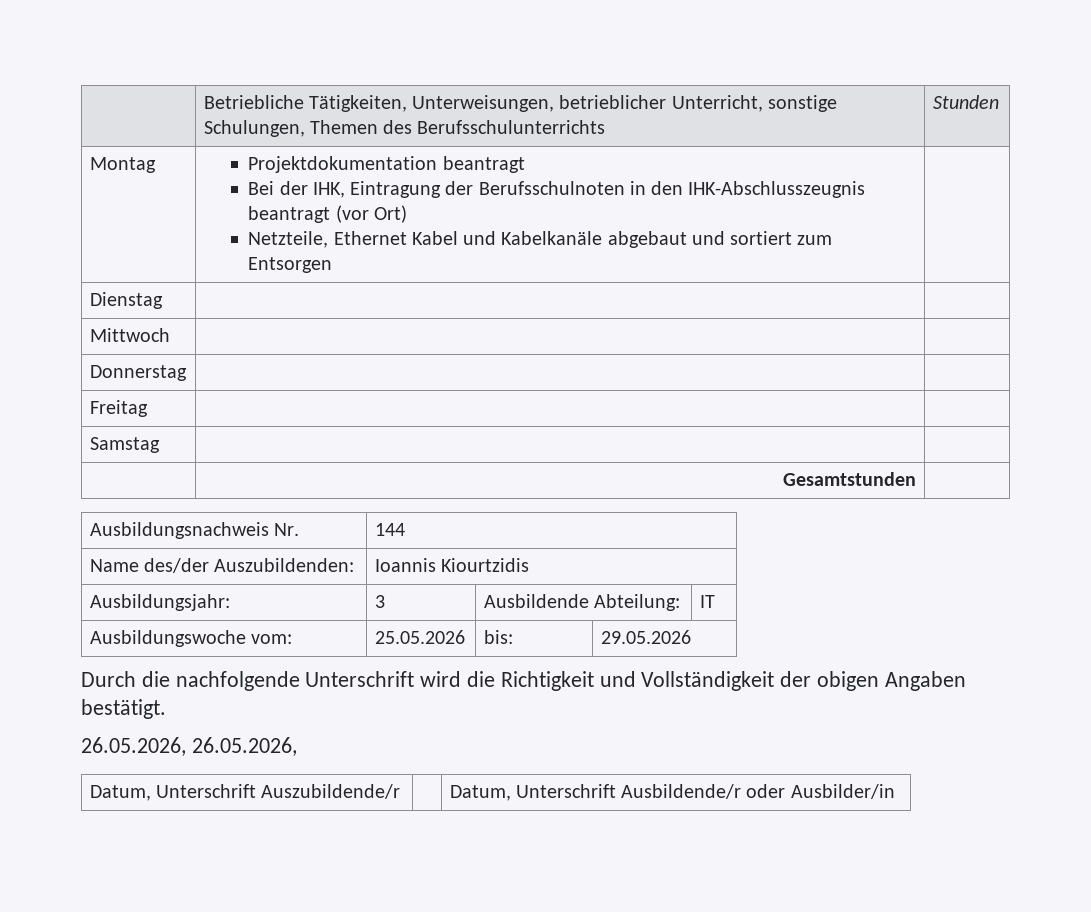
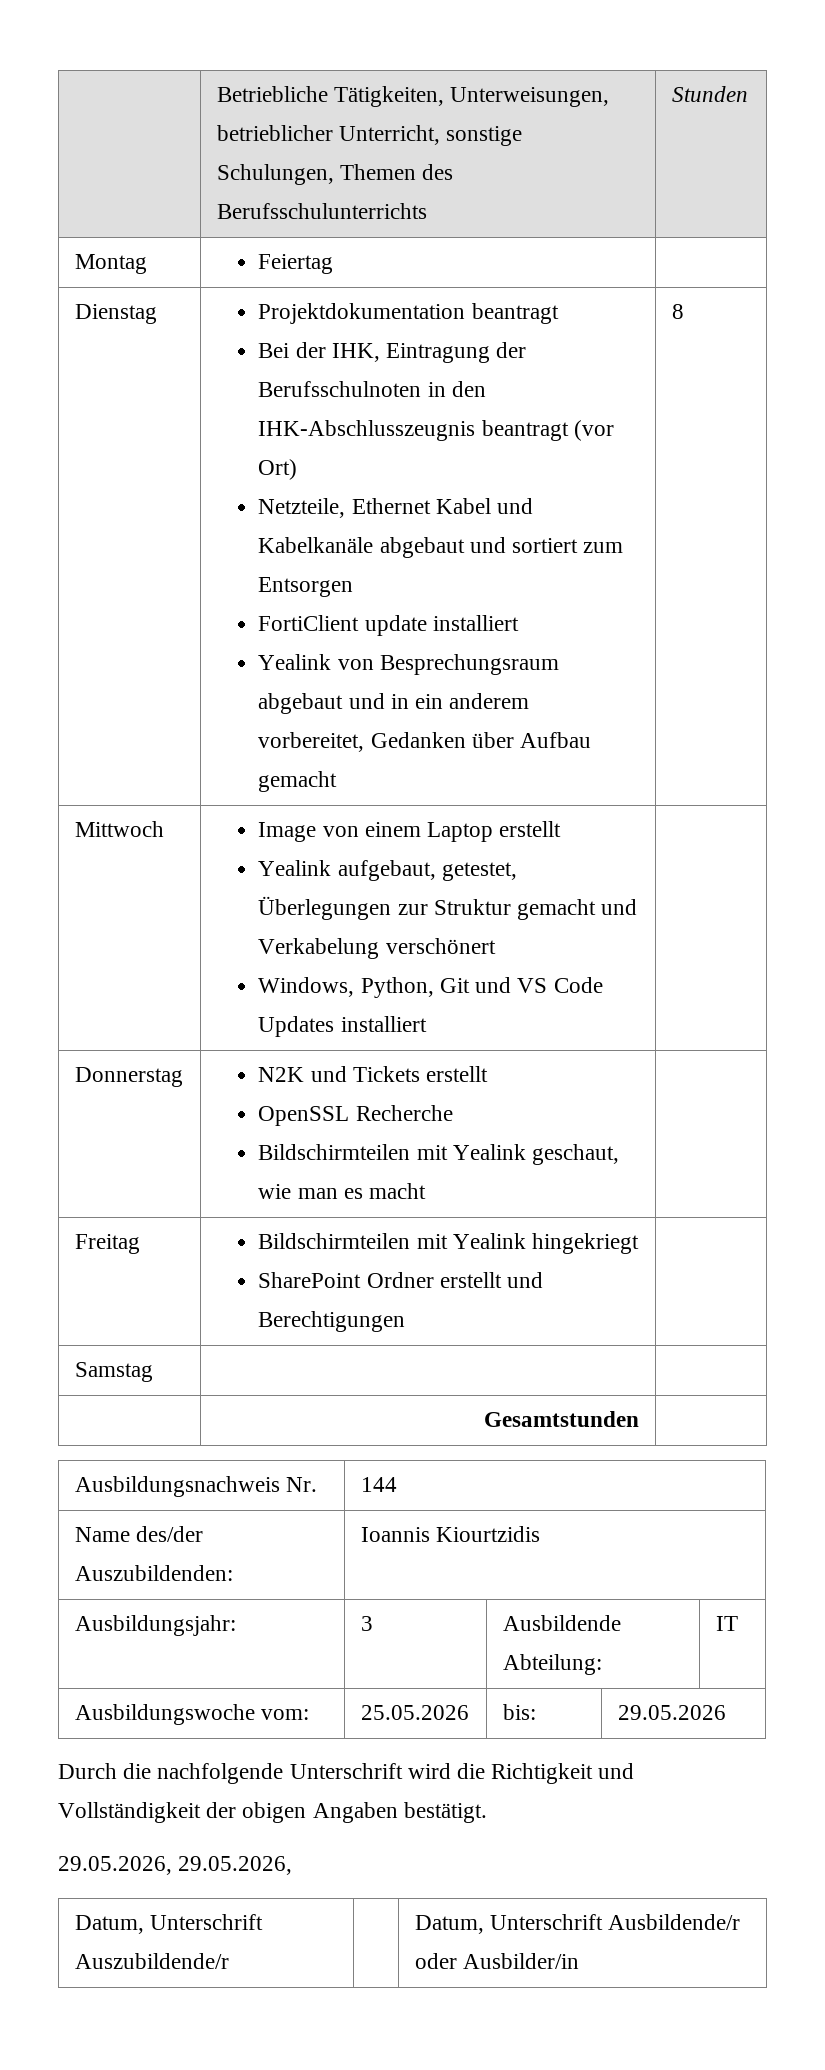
(156, 165) none -> [258,254,334,274] [74,304,157,324] | Feiertag | // Dienstag
[89,292,163,309] [89,328,170,342] [89,365,187,381] [89,400,148,417] | // Dienstag | | // Mittwoch | | // Donnerstag | | // Freitag | -> [258,615,519,636] [258,654,559,675] [258,693,530,714] [258,732,592,752] [258,771,338,792] [671,304,684,319] [74,821,164,837] [258,821,562,842] [258,860,517,881] [258,896,638,920] [258,938,496,959] [258,977,603,998] [258,1016,427,1037] [74,1067,183,1087] [258,1066,489,1082] [258,1105,453,1126] [258,1144,620,1165] [258,1183,427,1199] [74,1234,140,1254] [258,1233,640,1254] [258,1272,544,1288] [258,1311,406,1332] // FortiClient update installiert // Yealink von Besprechungsraum abgebaut und in ein anderem vorbereitet, Gedanken über Aufbau gemacht | 8 // Mittwoch | Image von einem Laptop erstellt // Yealink aufgebaut, getestet, Überlegungen zur Struktur gemacht und Verkabelung verschönert // Windows, Python, Git und VS Code Updates installiert | // Donnerstag | N2K und Tickets erstellt // OpenSSL Recherche // Bildschirmteilen mit Yealink geschaut, wie man es macht | // Freitag | Bildschirmteilen mit Yealink hingekriegt // SharePoint Ordner erstellt und Berechtigungen
[81,737,297,756] 26.05.2026, 26.05.2026, -> [58,1856,293,1875] 29.05.2026, 29.05.2026,

